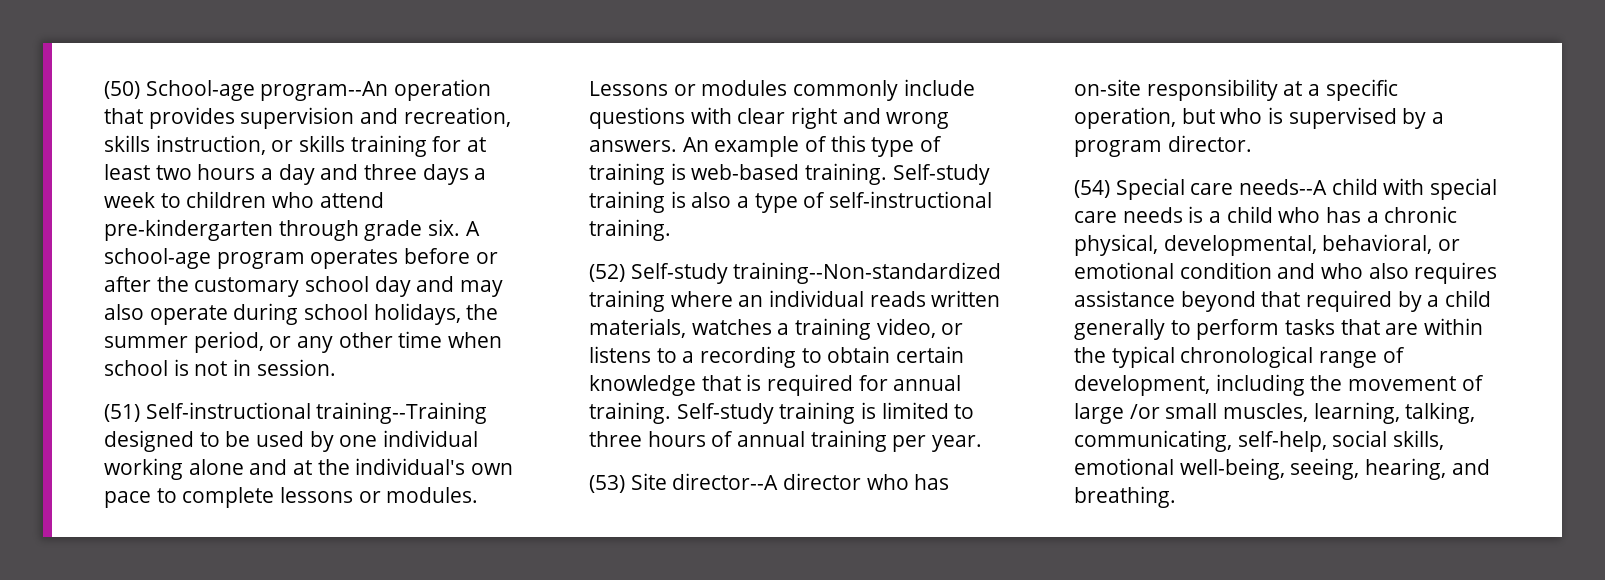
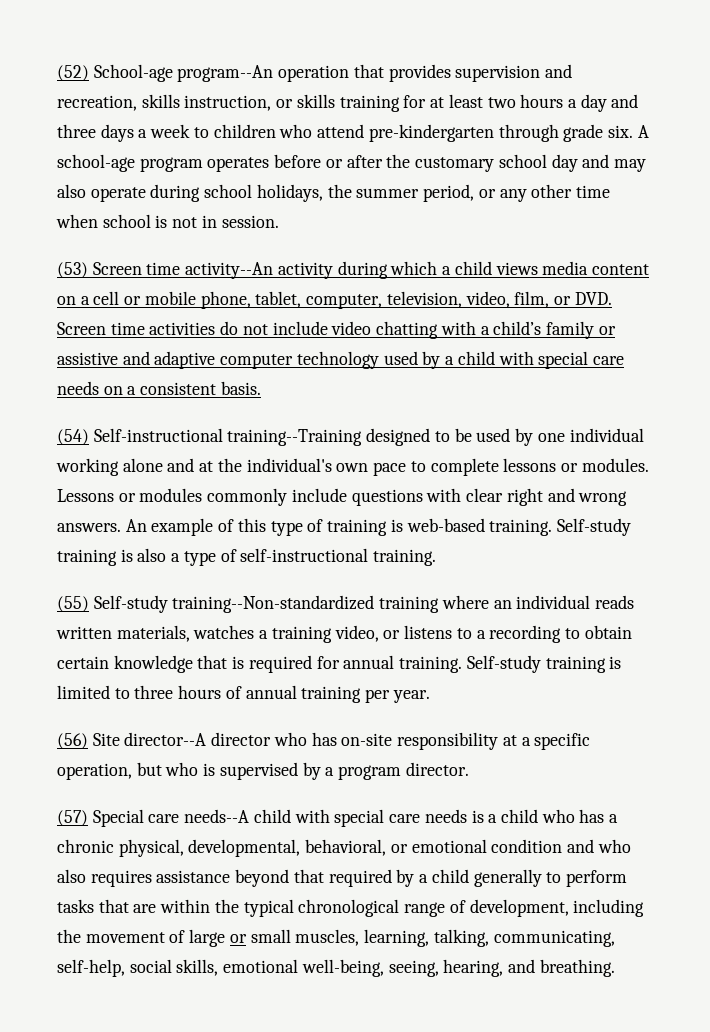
[104,81,140,99] (50) -> [57,65,89,81] (52)
[104,404,140,422] (51) -> [57,261,649,279] [57,291,612,309] [57,321,616,339] [57,351,624,369] [57,381,261,395] [57,429,89,445] (53) Screen time activity--An activity during which a child views media content on a cell or mobile phone, tablet, computer, television, video, film, or DVD. Screen time activities do not include video chatting with a child’s family or assistive and adaptive computer technology used by a child with special care needs on a consistent basis. // (54)
[589,264,625,282] (52) -> [57,596,89,612] (55)
[589,475,625,493] (53) -> [57,733,88,749] (56)
[1074,180,1110,198] (54) -> [57,810,88,826] (57)
[1129,404,1160,419] /or -> [229,934,247,943] or

